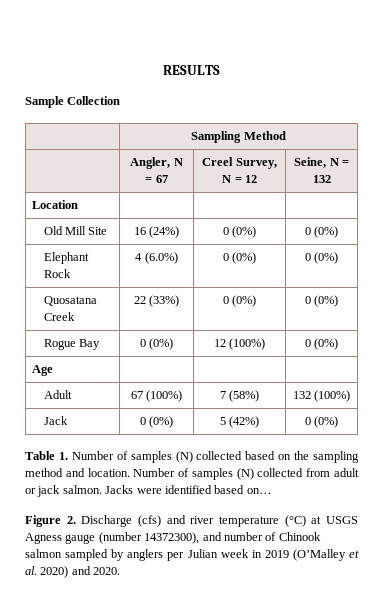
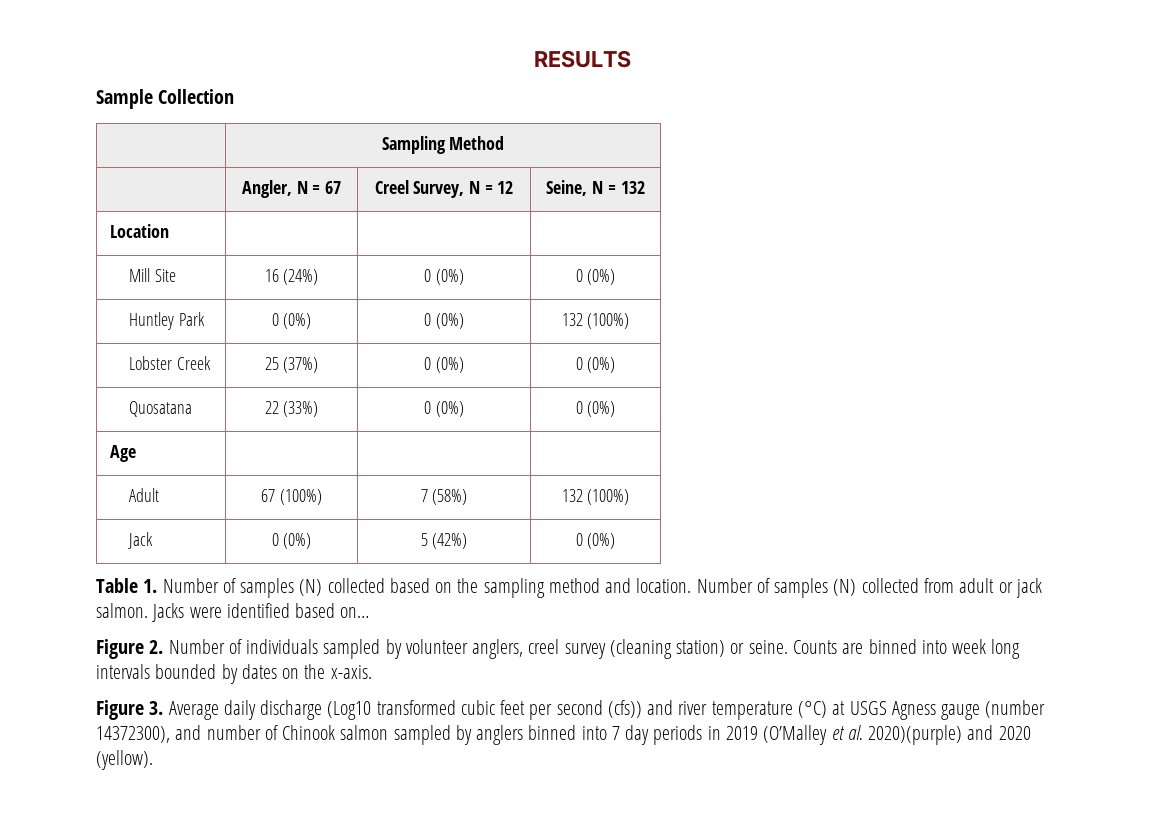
[43,226,63,235] Old -> (169, 231) none
[43,252,89,264] [43,269,71,278] [135,252,178,264] Elephant Rock | 4 (6.0%) -> [128,312,205,330] [271,313,312,329] [424,313,464,329] [561,313,630,329] [128,356,211,370] [264,357,319,373] Huntley Park | 0 (0%) | 0 (0%) | 132 (100%) // Lobster Creek | 25 (37%)
[43,312,75,321] Creek -> (192, 409) none
[43,339,101,350] [139,338,174,350] [213,338,266,350] [304,338,339,350] // Rogue Bay | 0 (0%) | 12 (100%) | 0 (0%) -> (616, 409) none
[81,515,161,527] Discharge (cfs) -> [168,639,1021,659] [96,664,372,684] [96,700,642,720] Number of individuals sampled by volunteer anglers, creel survey (cleaning station) or seine. Counts are binned into week long intervals bounded by dates on the x-axis. // Figure 3. Average daily discharge (Log10 transformed cubic feet per second (cfs))
[167,549,249,561] per Julian week -> [528,725,703,745] binned into 7 day periods
[40,566,121,578] 2020) and 2020. -> [868,725,1031,745] [96,750,153,770] 2020)(purple) and 2020 (yellow).

